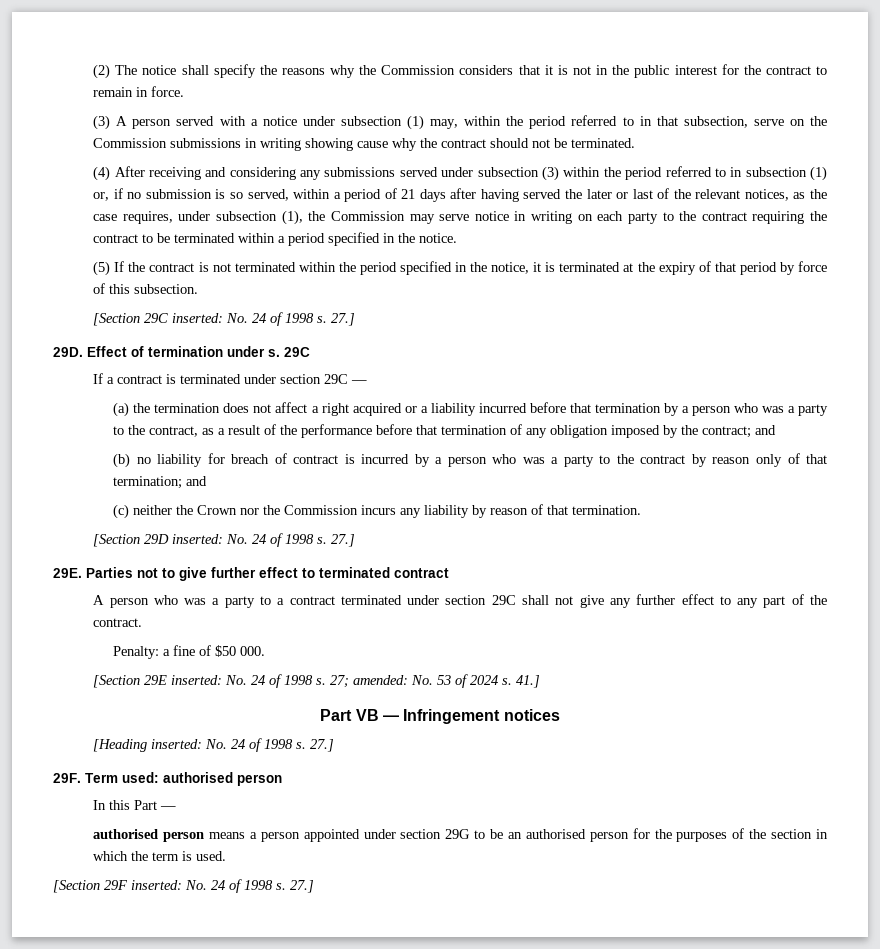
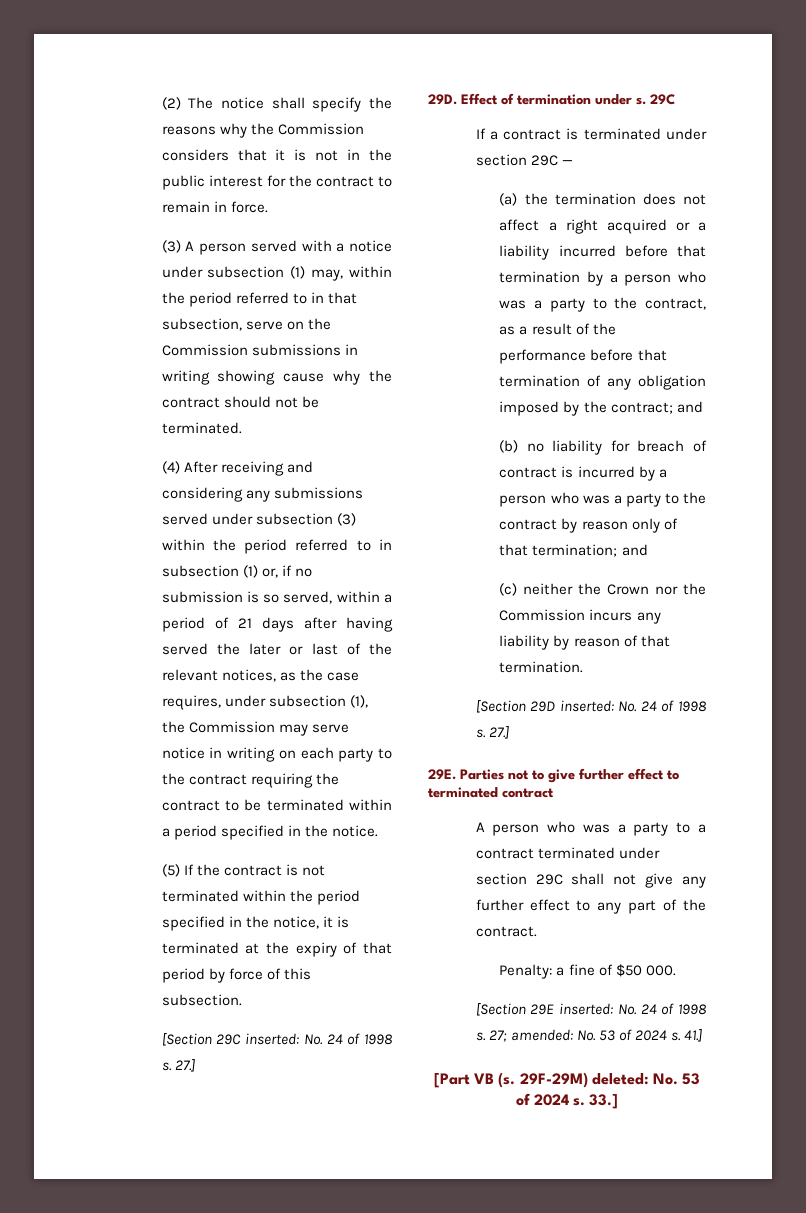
[320,709,560,724] [93,738,335,752] [53,772,282,786] [93,800,177,810] [93,828,828,842] [93,851,227,861] [53,879,314,893] Part VB — Infringement notices // [Heading inserted: No. 24 of 1998 s. 27.] // 29F. Term used: authorised person // In this Part — // authorised person means a person appointed under section 29G to be an authorised person for the purposes of the section in which the term is used. // [Section 29F inserted: No. 24 of 1998 s. 27.] -> [433,1072,701,1088] [515,1093,619,1109] [Part VB (s. 29F-29M) deleted: No. 53 of 2024 s. 33.]

